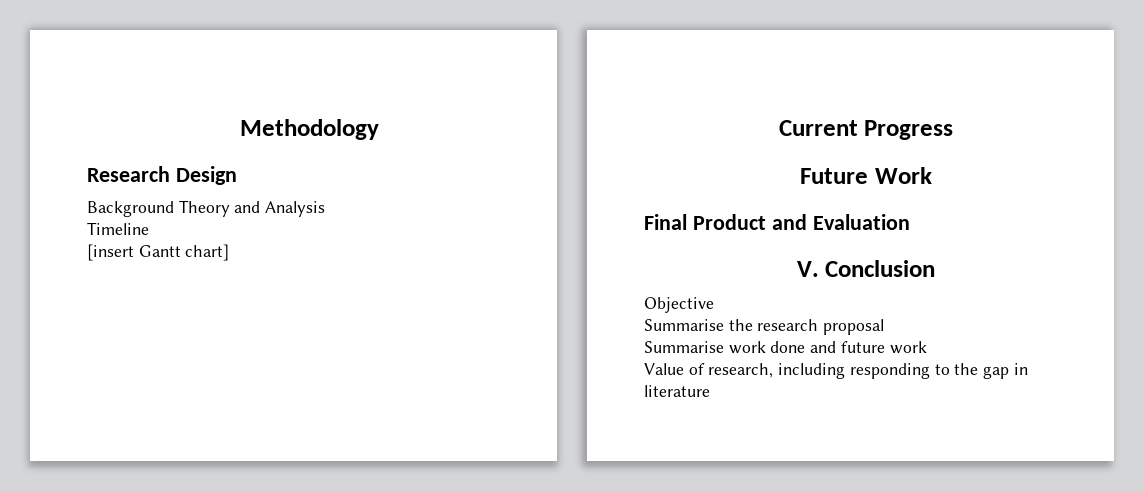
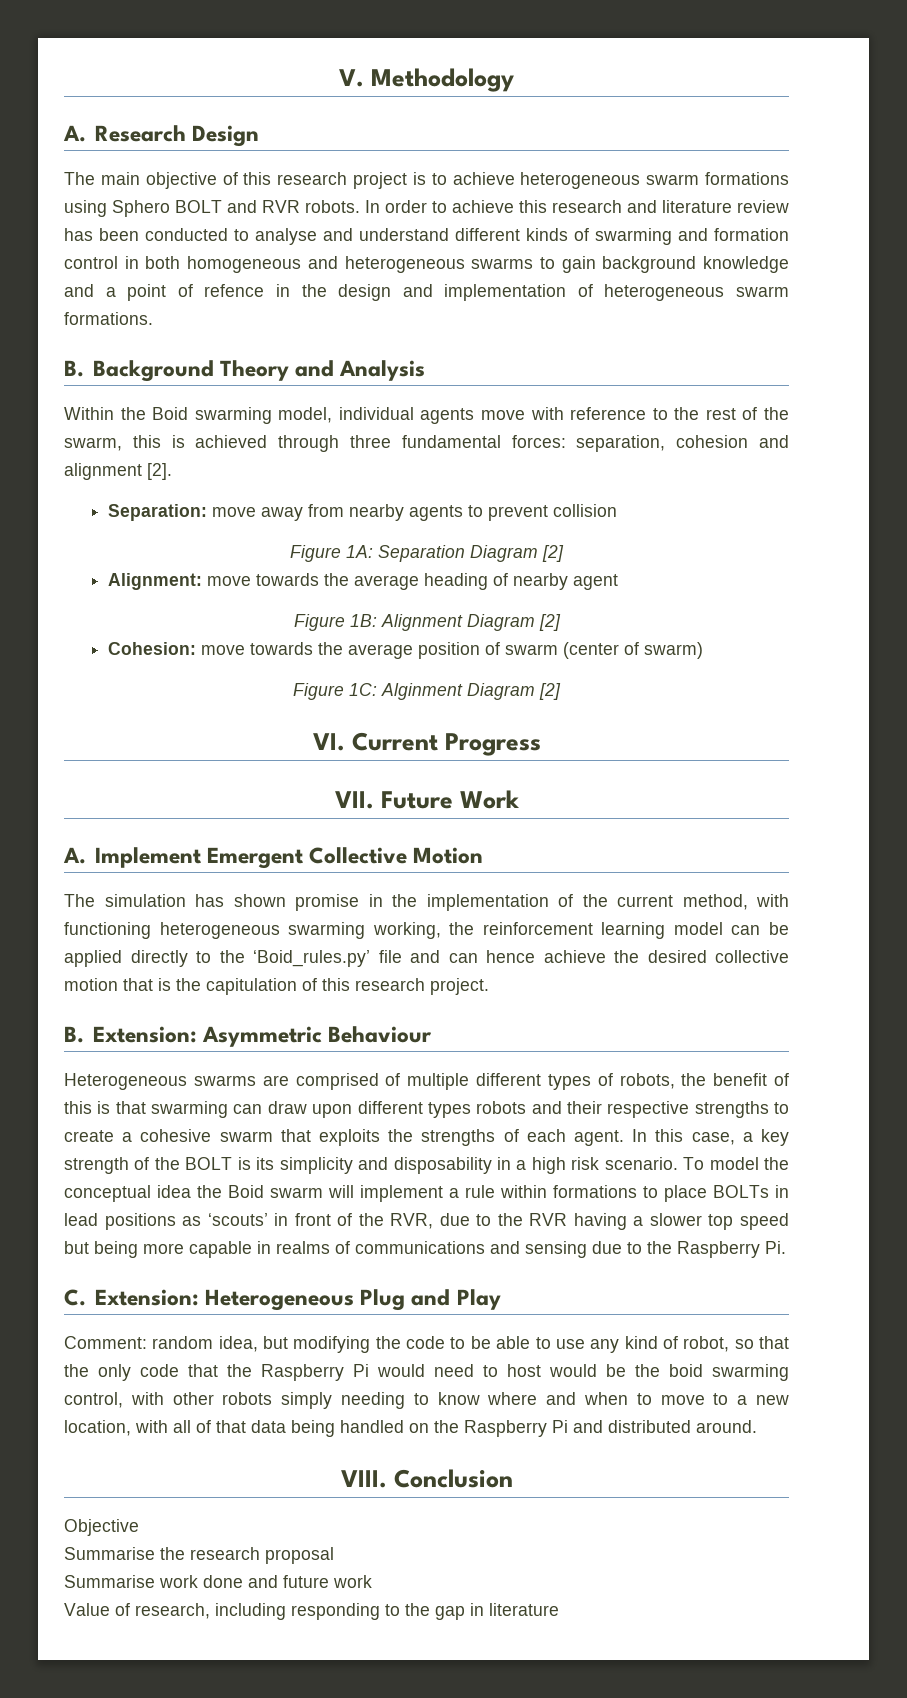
(239, 129) none -> [339,69,364,87] V.
(379, 129) none -> [63,125,86,142] A.
[87,200,326,217] [87,222,149,235] [87,244,230,261] Background Theory and Analysis // Timeline // [insert Gantt chart] // -> [64,172,789,189] [64,200,789,217] [64,228,789,245] [64,256,789,273] [64,284,789,301] [64,312,153,325] [64,360,426,382] [64,407,789,424] [64,435,789,452] [64,463,172,480] [107,504,617,521] [290,545,564,562] [107,573,618,590] [293,614,561,631] [107,642,703,659] [293,683,561,700] [312,733,345,751] The main objective of this research project is to achieve heterogeneous swarm formations using Sphero BOLT and RVR robots. In order to achieve this research and literature review has been conducted to analyse and understand different kinds of swarming and formation control in both homogeneous and heterogeneous swarms to gain background knowledge and a point of refence in the design and implementation of heterogeneous swarm formations. // B. Background Theory and Analysis // Within the Boid swarming model, individual agents move with reference to the rest of the swarm, this is achieved through three fundamental forces: separation, cohesion and alignment [2]. // Separation: move away from nearby agents to prevent collision // Figure 1A: Separation Diagram [2] // Alignment: move towards the average heading of nearby agent // Figure 1B: Alignment Diagram [2] // Cohesion: move towards the average position of swarm (center of swarm) // Figure 1C: Alginment Diagram [2] // VI.
(954, 130) none -> [334,791,374,809] VII.
[644,214,910,230] [796,261,819,277] Final Product and Evaluation // V. -> [63,847,484,869] [64,894,789,911] [64,922,789,939] [64,950,789,967] [64,978,489,995] [64,1026,433,1047] [64,1073,790,1090] [64,1101,789,1118] [64,1129,790,1146] [64,1157,789,1174] [64,1185,789,1202] [64,1213,789,1230] [64,1241,786,1258] [64,1289,501,1311] [64,1336,790,1353] [64,1364,789,1381] [64,1392,789,1409] [64,1420,757,1437] [340,1470,387,1488] A. Implement Emergent Collective Motion // The simulation has shown promise in the implementation of the current method, with functioning heterogeneous swarming working, the reinforcement learning model can be applied directly to the ‘Boid_rules.py’ file and can hence achieve the desired collective motion that is the capitulation of this research project. // B. Extension: Asymmetric Behaviour // Heterogeneous swarms are comprised of multiple different types of robots, the benefit of this is that swarming can draw upon different types robots and their respective strengths to create a cohesive swarm that exploits the strengths of each agent. In this case, a key strength of the BOLT is its simplicity and disposability in a high risk scenario. To model the conceptual idea the Boid swarm will implement a rule within formations to place BOLTs in lead positions as ‘scouts’ in front of the RVR, due to the RVR having a slower top speed but being more capable in realms of communications and sensing due to the Raspberry Pi. // C. Extension: Heterogeneous Plug and Play // Comment: random idea, but modifying the code to be able to use any kind of robot, so that the only code that the Raspberry Pi would need to host would be the boid swarming control, with other robots simply needing to know where and when to move to a new location, with all of that data being handled on the Raspberry Pi and distributed around. // VIII.

